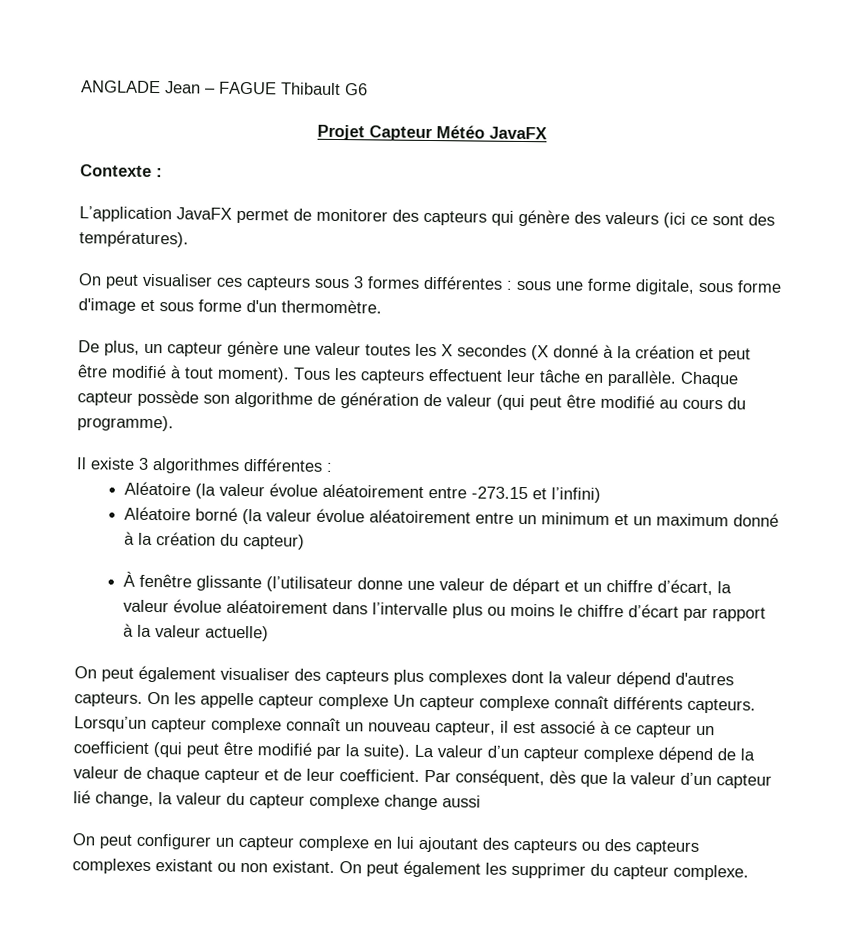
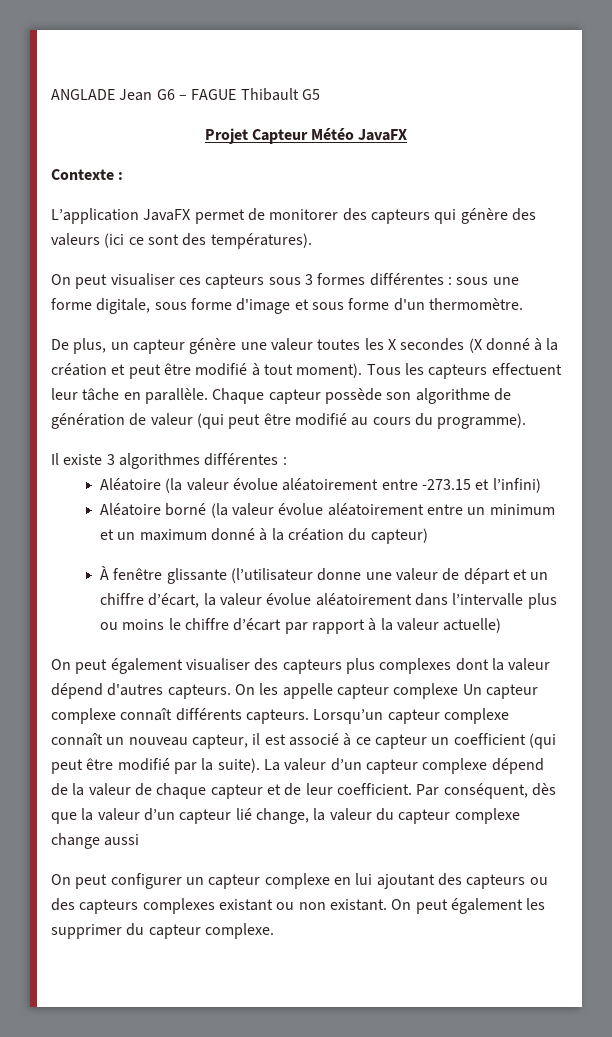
(201, 87) none -> [156,89,175,100] G6
[345,83,368,96] G6 -> [301,89,320,100] G5

